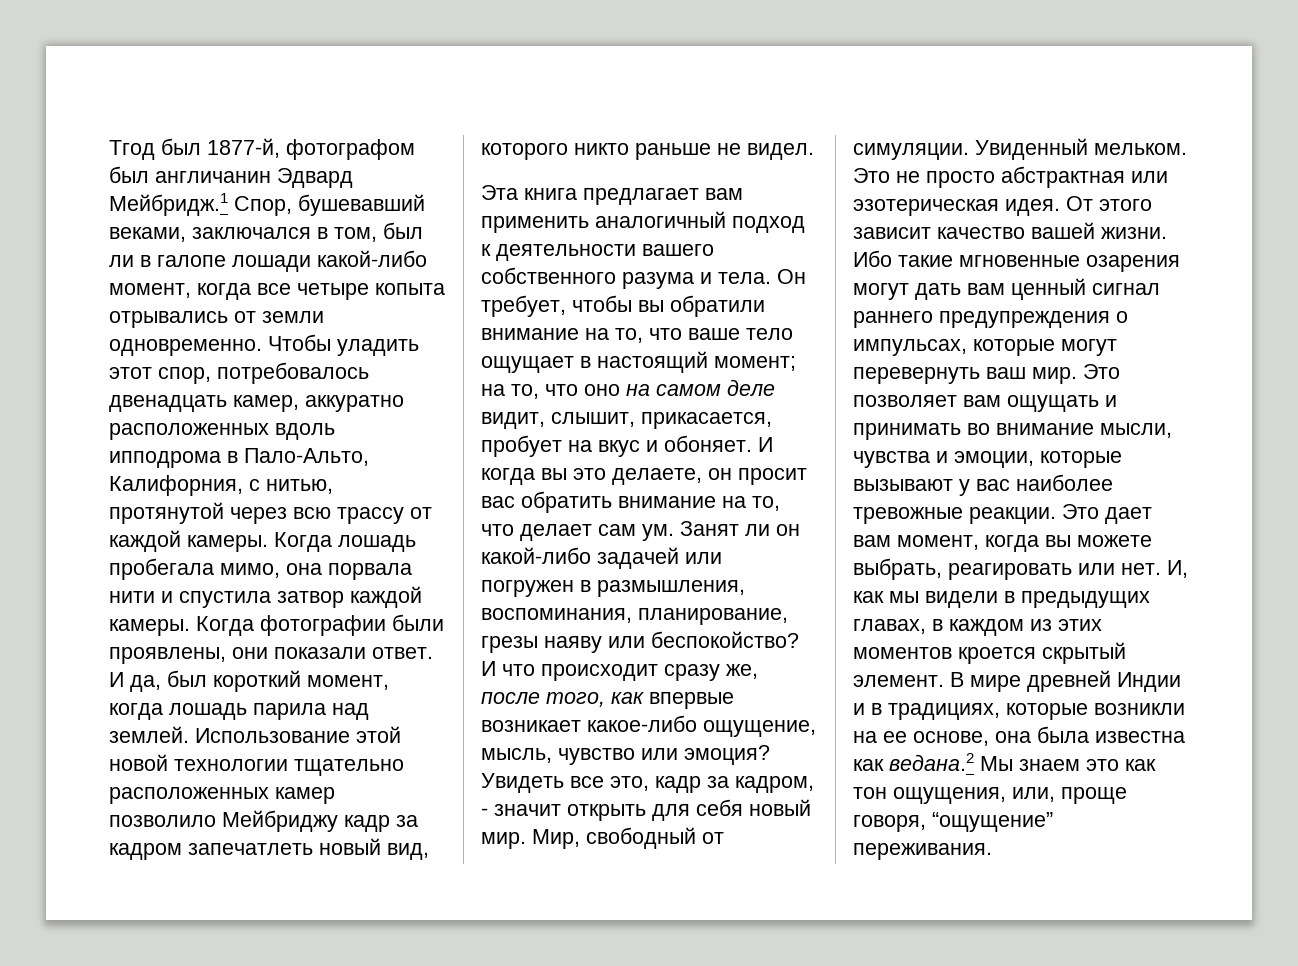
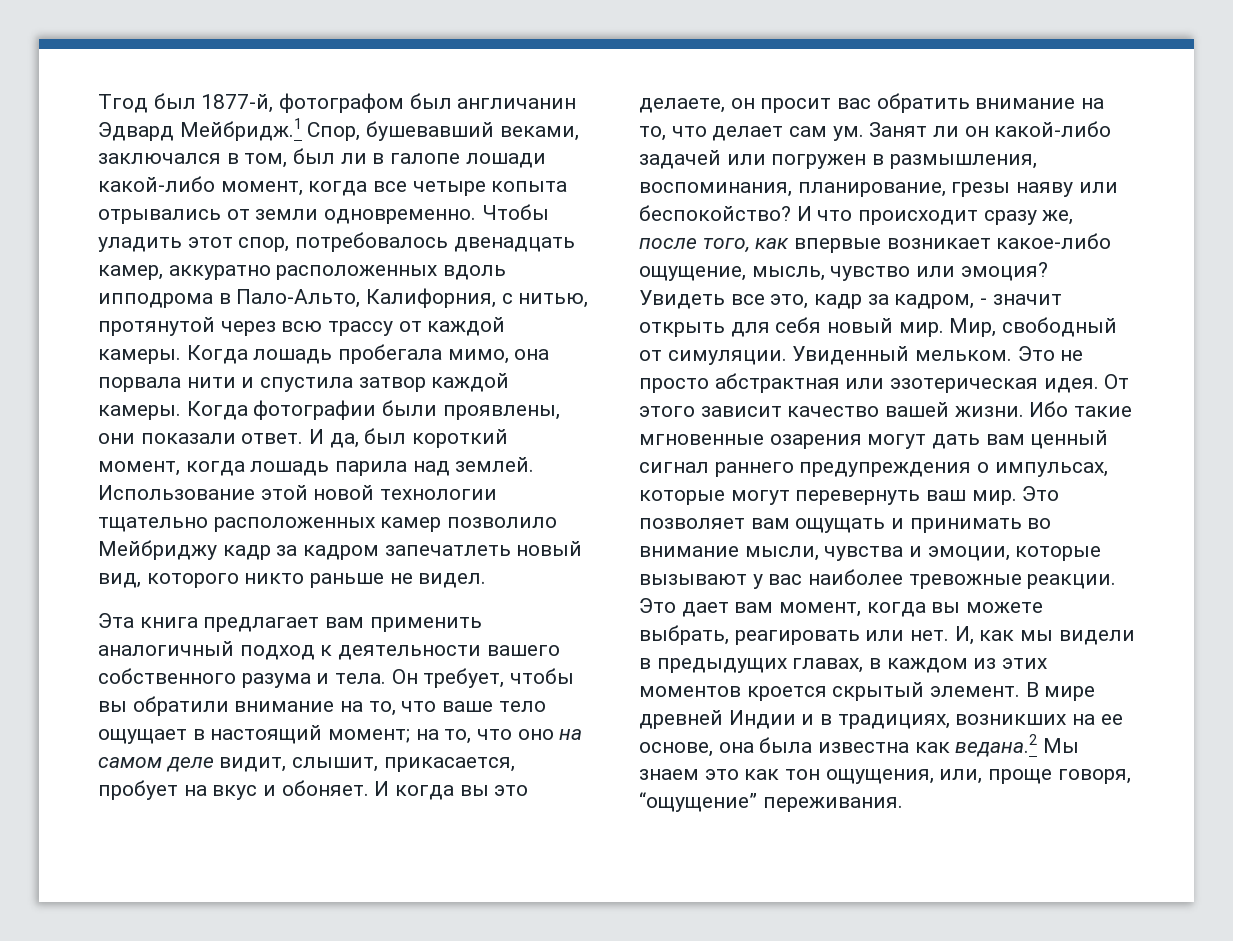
[1006,703,1185,720] которые возникли -> [955,714,1067,725] возникших

